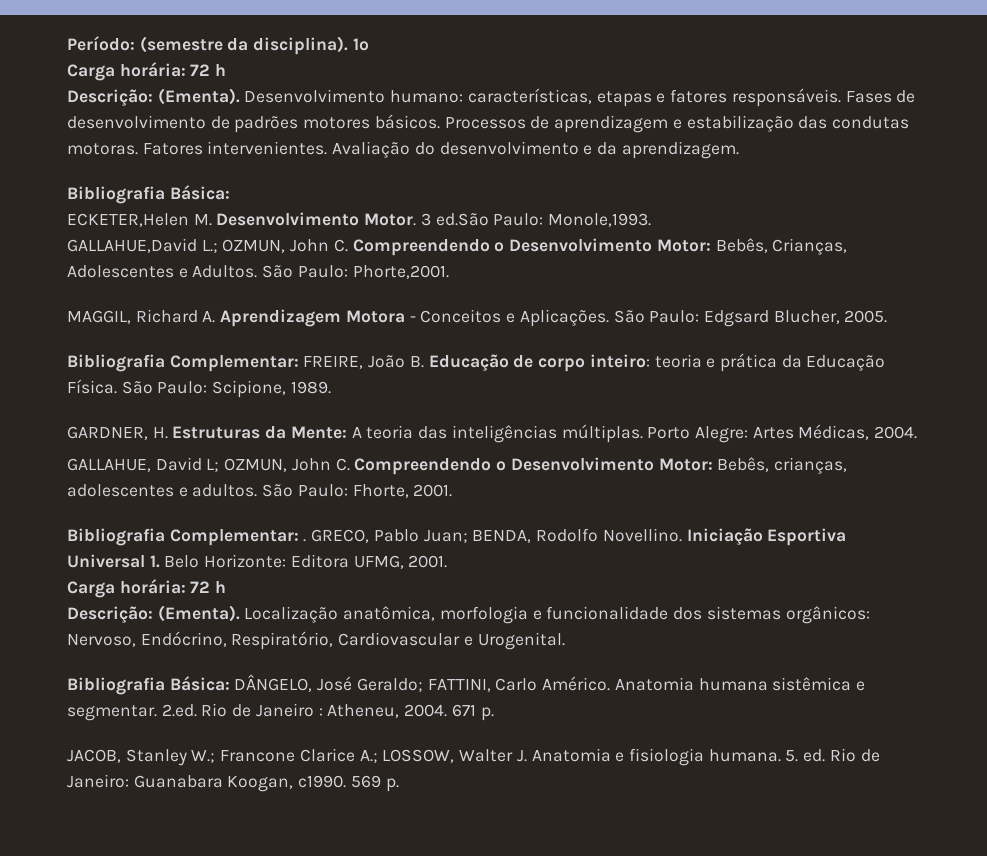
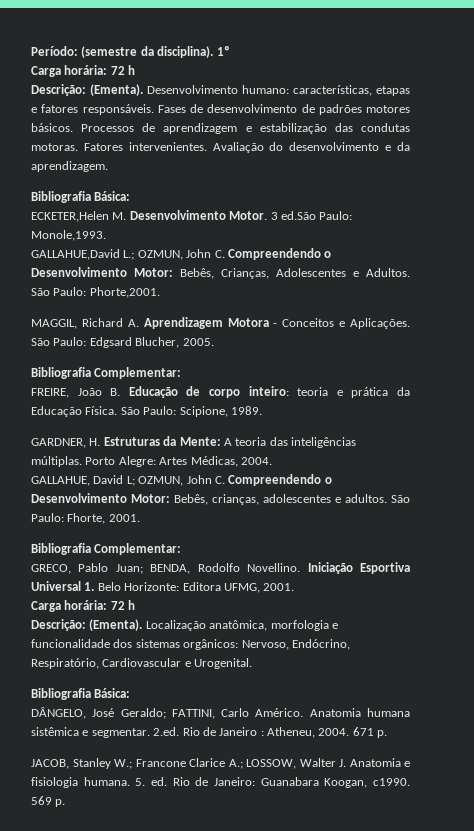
(299, 363) none -> (182, 373) //
[303,539,307,542] . -> (182, 549) //
(230, 683) none -> (131, 693) //

